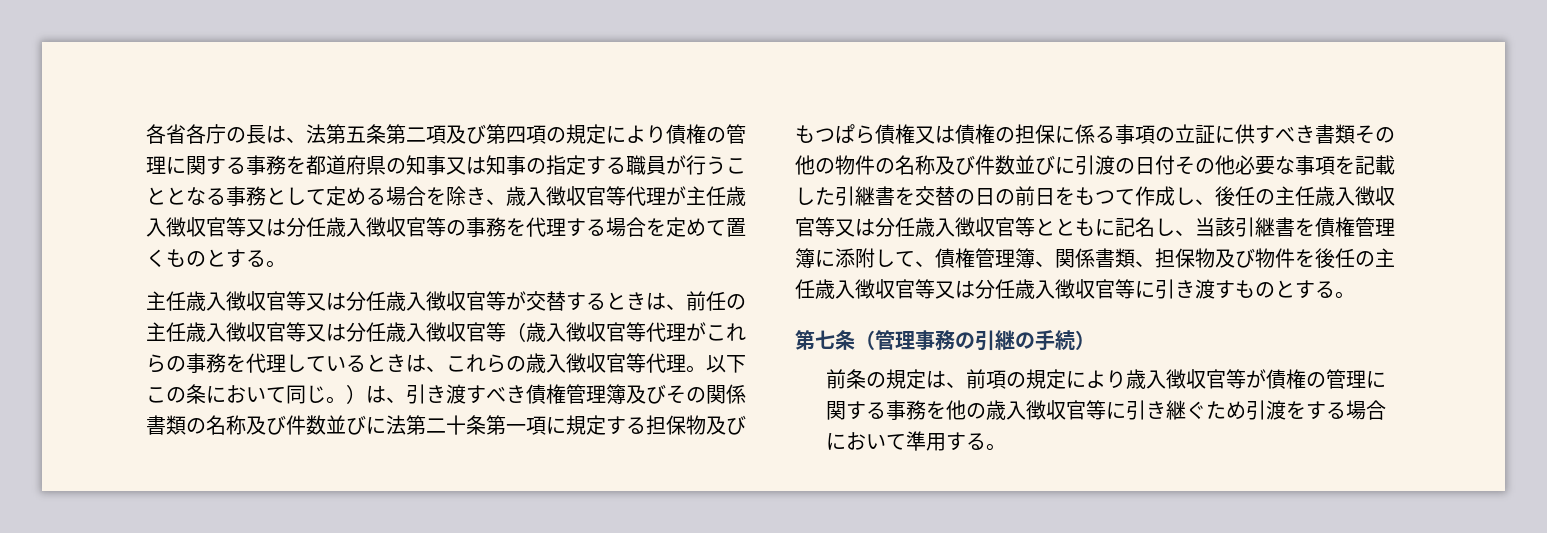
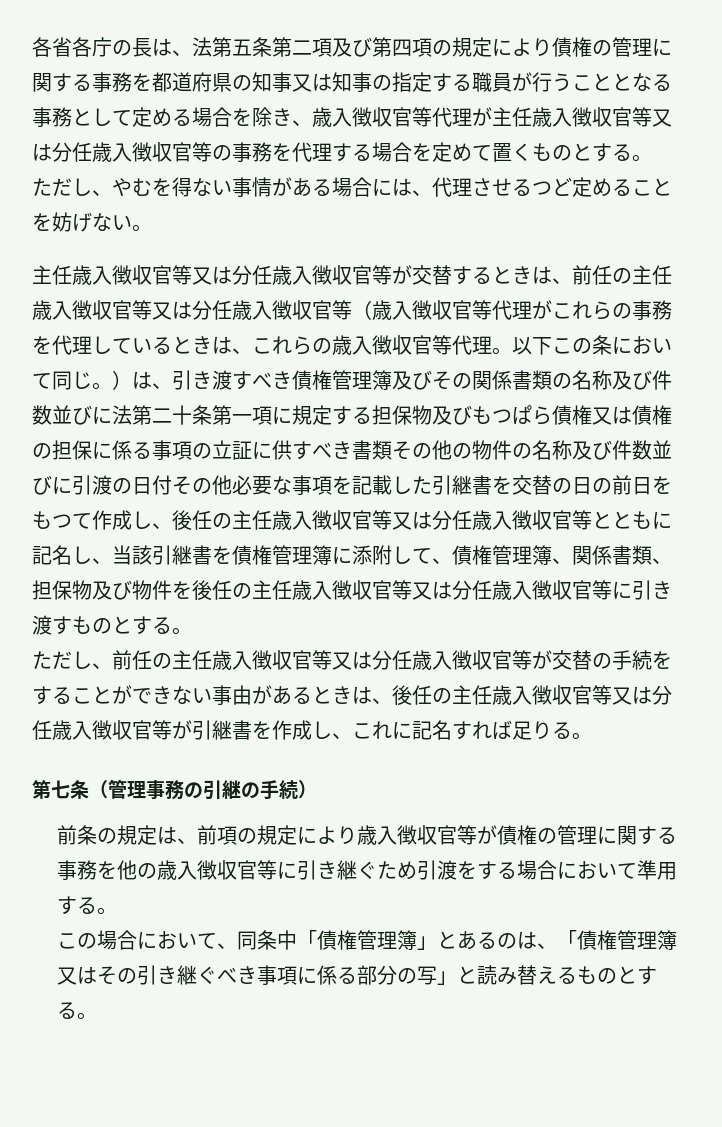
(286, 264) none -> [32,177,672,197] [32,212,152,232] // ただし、やむを得ない事情がある場合には、代理させるつど定めることを妨げない。
(1355, 295) none -> [32,650,672,670] [32,685,672,705] [32,720,592,740] // ただし、前任の主任歳入徴収官等又は分任歳入徴収官等が交替の手続をすることができない事由があるときは、後任の主任歳入徴収官等又は分任歳入徴収官等が引継書を作成し、これに記名すれば足りる。
(1007, 447) none -> [57,930,678,950] [57,965,658,985] [57,1002,98,1020] // この場合において、同条中「債権管理簿」とあるのは、「債権管理簿又はその引き継ぐべき事項に係る部分の写」と読み替えるものとする。

